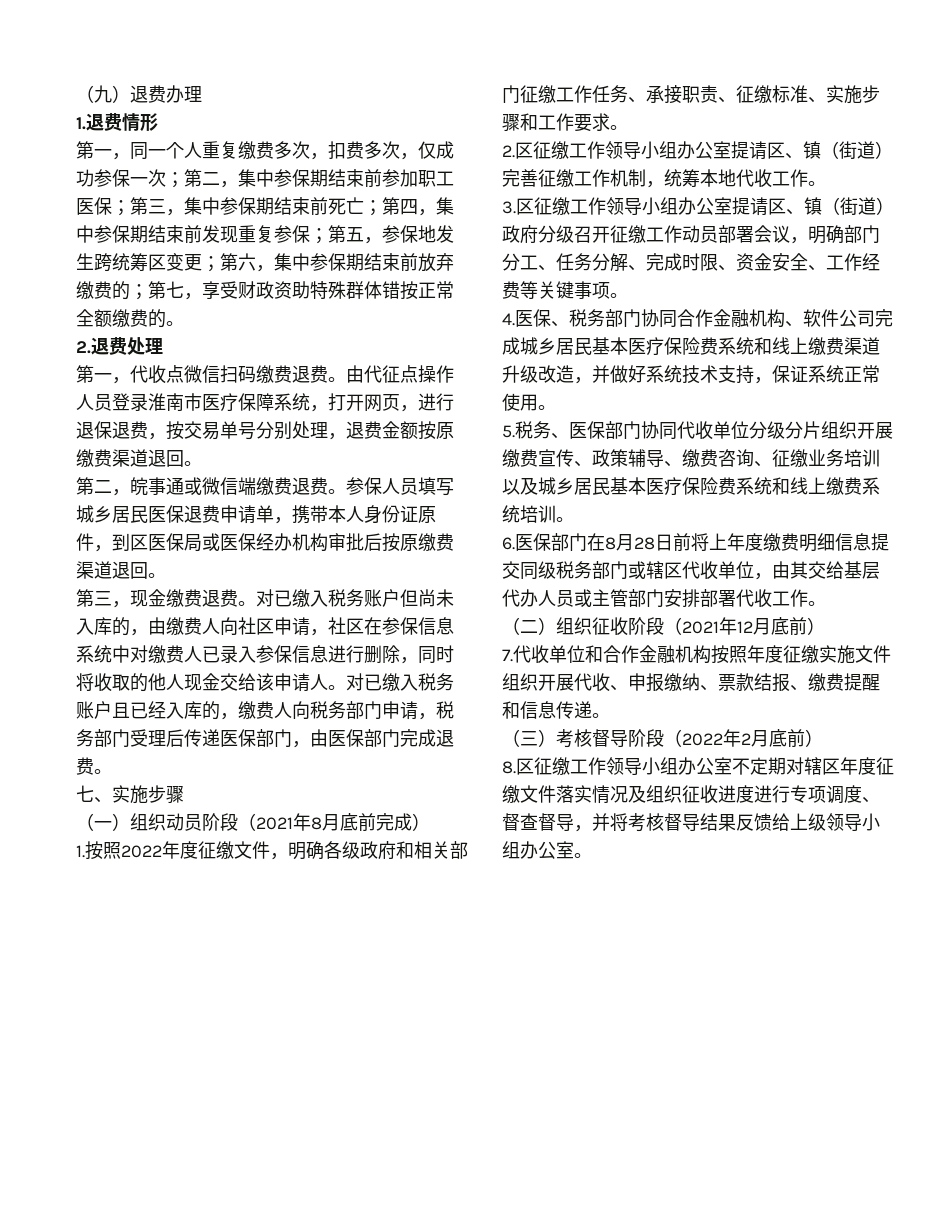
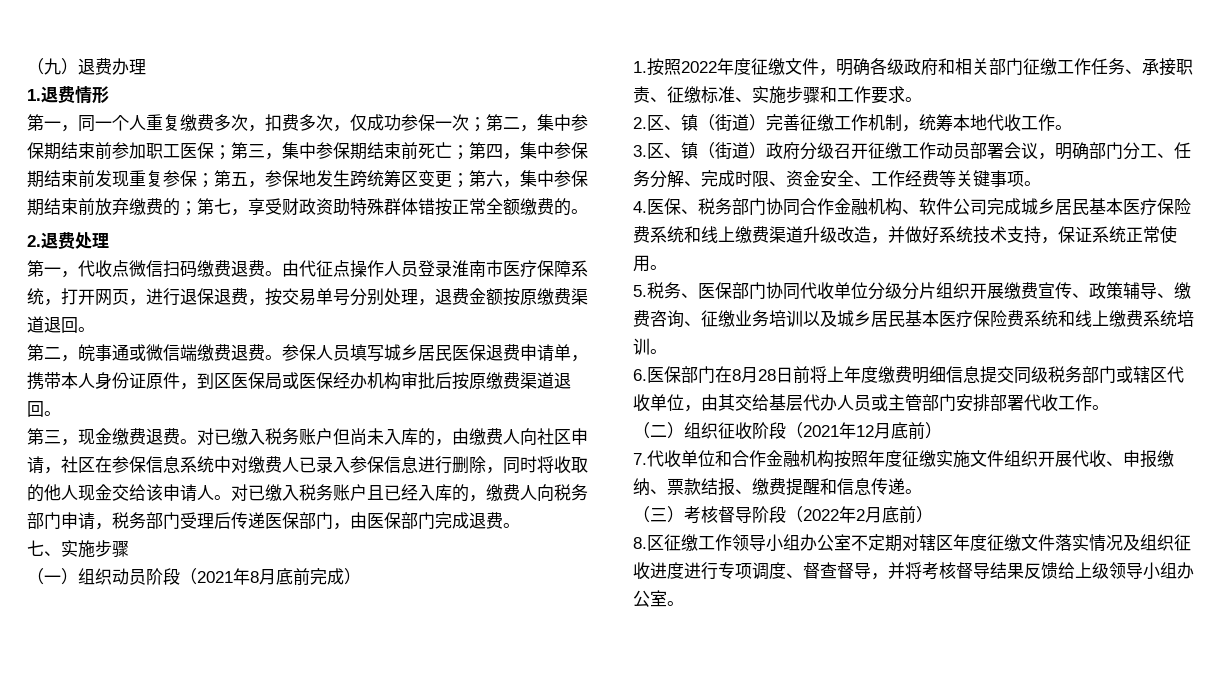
[533,141,785,160] 征缴工作领导小组办公室提请区 -> (664, 123) none
[534,197,786,216] 征缴工作领导小组办公室提请区 -> (664, 151) none

